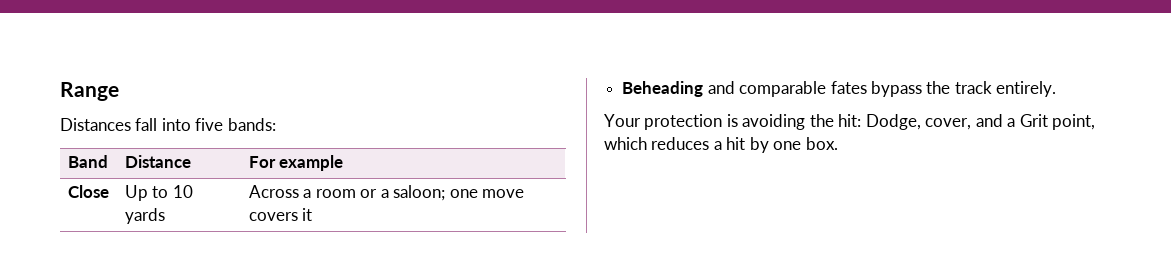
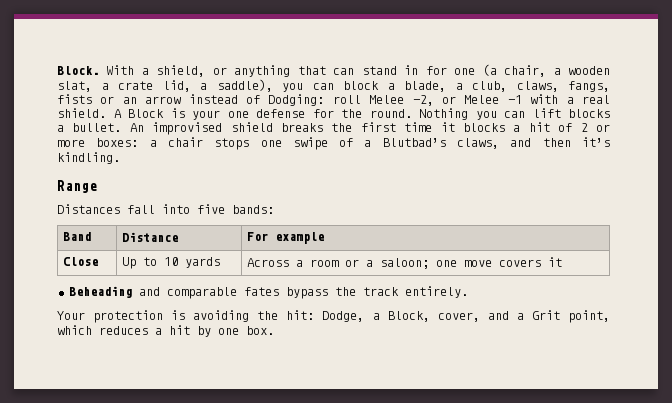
(60, 91) none -> [57,64,610,77] [57,79,610,92] [57,94,610,106] [57,108,610,120] [57,122,610,135] [57,137,611,150] [57,152,120,164] Block. With a shield, or anything that can stand in for one (a chair, a wooden slat, a crate lid, a saddle), you can block a blade, a club, claws, fangs, fists or an arrow instead of Dodging: roll Melee −2, or Melee −1 with a real shield. A Block is your one defense for the round. Nothing you can lift blocks a bullet. An improvised shield breaks the first time it blocks a hit of 2 or more boxes: a chair stops one swipe of a Blutbad’s claws, and then it’s kindling. //
(921, 122) none -> [372,311,430,322] a Block,

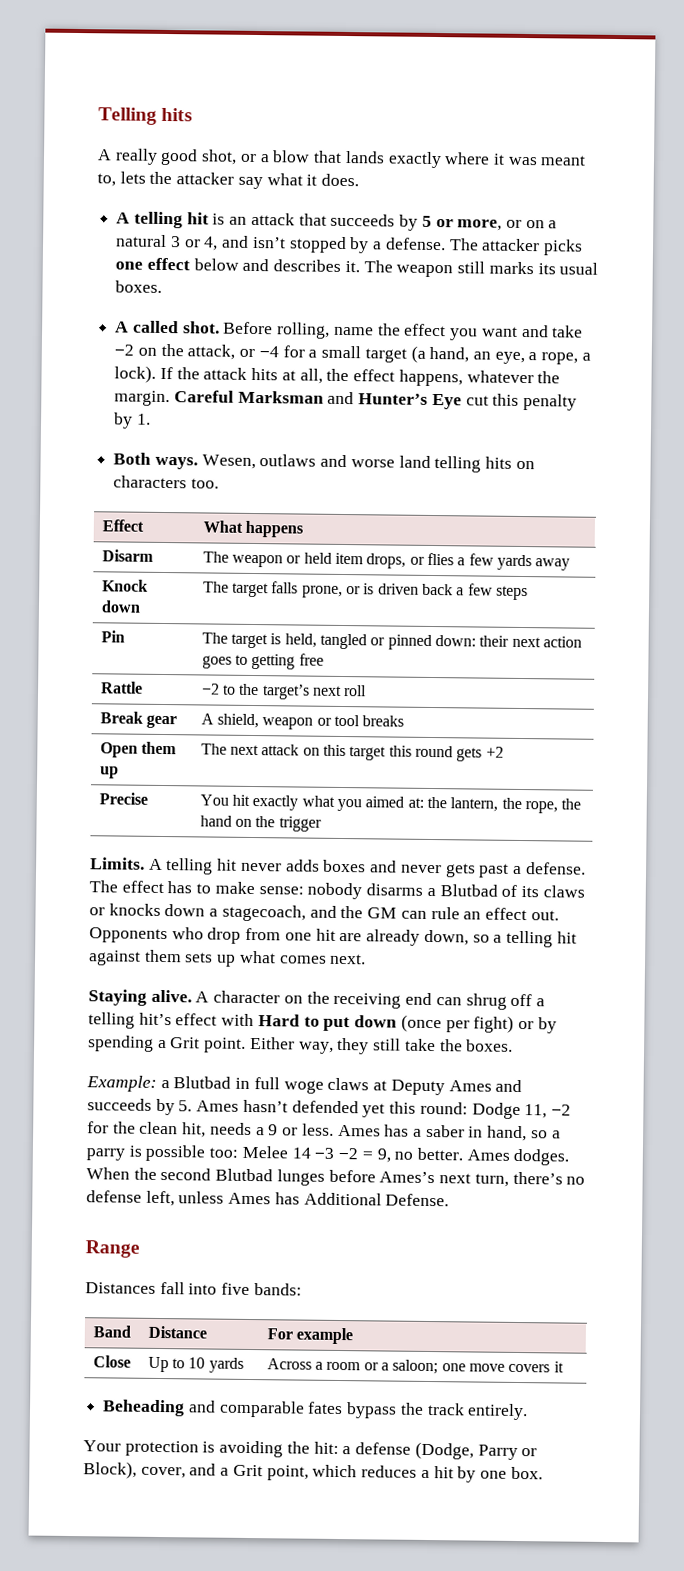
[57,64,610,77] [57,79,610,92] [57,94,610,106] [57,108,610,120] [57,122,610,135] [57,137,611,150] [57,152,120,164] Block. With a shield, or anything that can stand in for one (a chair, a wooden slat, a crate lid, a saddle), you can block a blade, a club, claws, fangs, fists or an arrow instead of Dodging: roll Melee −2, or Melee −1 with a real shield. A Block is your one defense for the round. Nothing you can lift blocks a bullet. An improvised shield breaks the first time it blocks a hit of 2 or more boxes: a chair stops one swipe of a Blutbad’s claws, and then it’s kindling. -> [98,107,194,125] [97,148,587,169] [97,171,360,190] [116,211,558,231] [116,234,583,256] [115,257,599,278] [115,280,163,293] [115,320,584,341] [114,343,591,365] [114,365,561,387] [114,390,578,411] [113,412,151,429] [113,452,535,473] [113,475,219,489] [101,519,144,532] [202,520,304,538] [101,549,154,562] [202,551,571,571] [101,579,148,592] [100,600,141,613] [202,581,529,601] [100,630,125,643] [201,632,583,650] [201,653,324,670] [100,681,143,694] [201,683,368,700] [99,711,178,729] [200,713,405,730] [99,741,178,758] [99,766,119,779] [200,743,504,762] [98,792,148,805] [199,794,582,814] [199,815,322,832] [90,857,586,878] [89,880,585,900] [89,903,559,922] [89,927,577,948] [88,949,367,967] [88,989,545,1010] [88,1012,557,1034] [88,1035,514,1055] [86,1075,523,1096] [87,1098,571,1120] [87,1121,561,1142] [86,1144,570,1166] [86,1167,586,1187] [86,1190,450,1207] Telling hits // A really good shot, or a blow that lands exactly where it was meant to, lets the attacker say what it does. // A telling hit is an attack that succeeds by 5 or more, or on a natural 3 or 4, and isn’t stopped by a defense. The attacker picks one effect below and describes it. The weapon still marks its usual boxes. // A called shot. Before rolling, name the effect you want and take −2 on the attack, or −4 for a small target (a hand, an eye, a rope, a lock). If the attack hits at all, the effect happens, whatever the margin. Careful Marksman and Hunter’s Eye cut this penalty by 1. // Both ways. Wesen, outlaws and worse land telling hits on characters too. // Effect | What happens // Disarm | The weapon or held item drops, or flies a few yards away // Knock down | The target falls prone, or is driven back a few steps // Pin | The target is held, tangled or pinned down: their next action goes to getting free // Rattle | −2 to the target’s next roll // Break gear | A shield, weapon or tool breaks // Open them up | The next attack on this target this round gets +2 // Precise | You hit exactly what you aimed at: the lantern, the rope, the hand on the trigger // Limits. A telling hit never adds boxes and never gets past a defense. The effect has to make sense: nobody disarms a Blutbad of its claws or knocks down a stagecoach, and the GM can rule an effect out. Opponents who drop from one hit are already down, so a telling hit against them sets up what comes next. // Staying alive. A character on the receiving end can shrug off a telling hit’s effect with Hard to put down (once per fight) or by spending a Grit point. Either way, they still take the boxes. // Example: a Blutbad in full woge claws at Deputy Ames and succeeds by 5. Ames hasn’t defended yet this round: Dodge 11, −2 for the clean hit, needs a 9 or less. Ames has a saber in hand, so a parry is possible too: Melee 14 −3 −2 = 9, no better. Ames dodges. When the second Blutbad lunges before Ames’s next turn, there’s no defense left, unless Ames has Additional Defense.
[322,311,430,322] Dodge, a Block, -> [342,1441,538,1461] [83,1461,137,1479] a defense (Dodge, Parry or Block),

